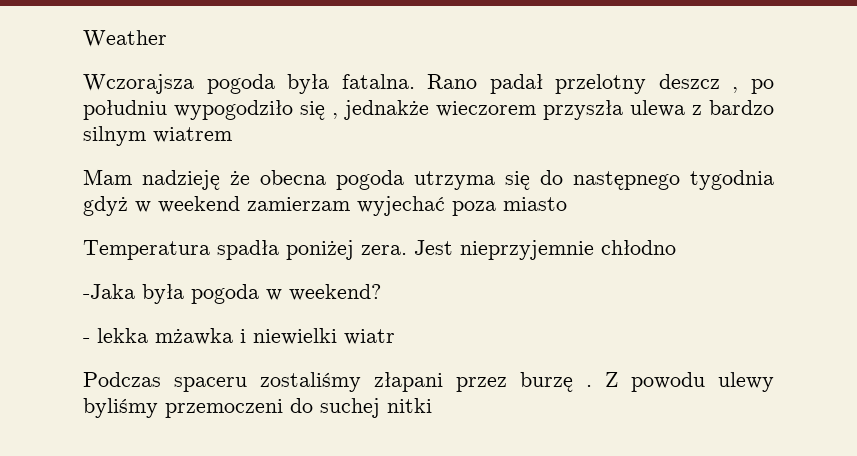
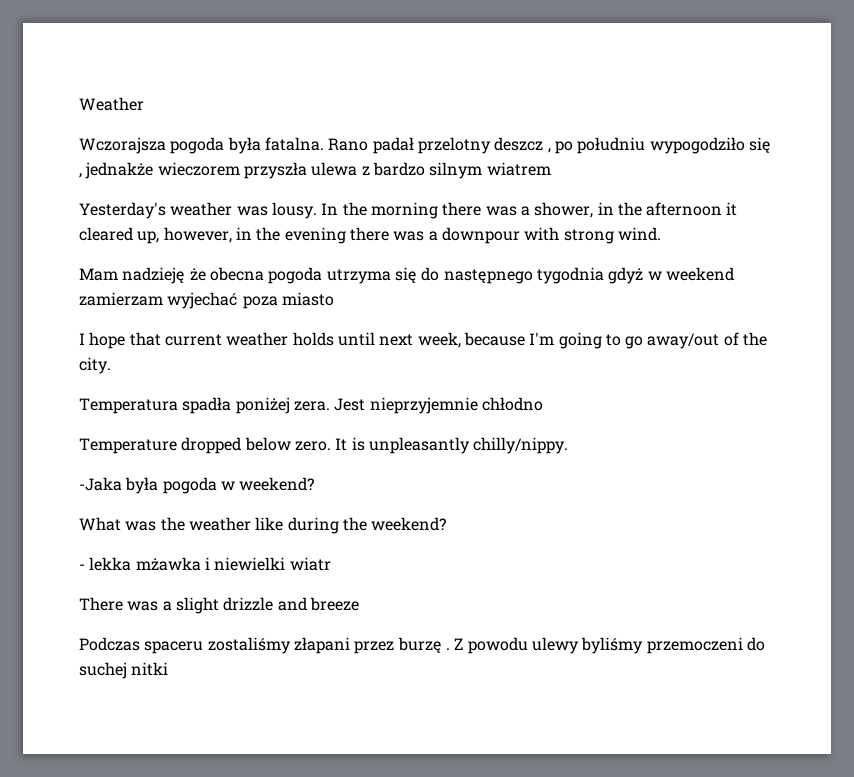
(232, 135) none -> [79,202,738,219] [79,227,661,244] // Yesterday's weather was lousy. In the morning there was a shower, in the afternoon it cleared up, however, in the evening there was a downpour with strong wind.
(567, 204) none -> [79,332,768,349] [79,357,111,374] // I hope that current weather holds until next week, because I'm going to go away/out of the city.
(676, 247) none -> [79,437,569,454] // Temperature dropped below zero. It is unpleasantly chilly/nippy.
(381, 292) none -> [79,517,447,534] // What was the weather like during the weekend?
(395, 337) none -> [79,597,359,614] // There was a slight drizzle and breeze

